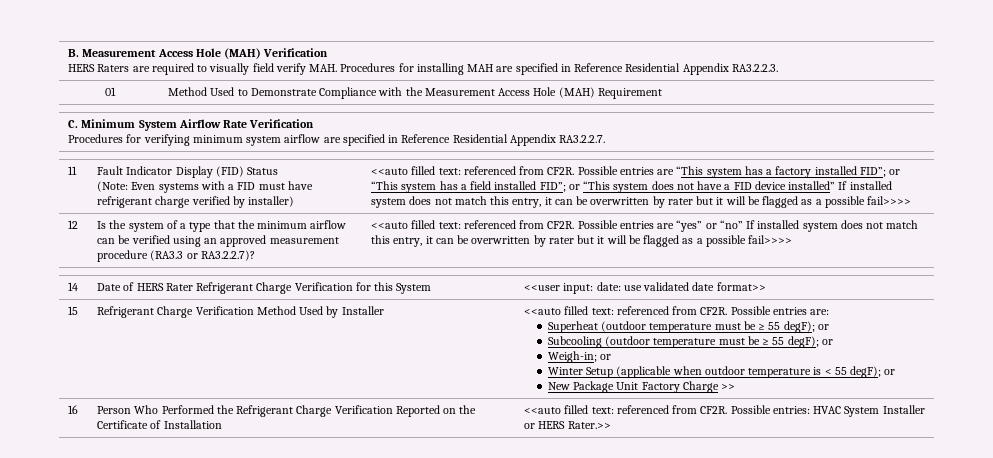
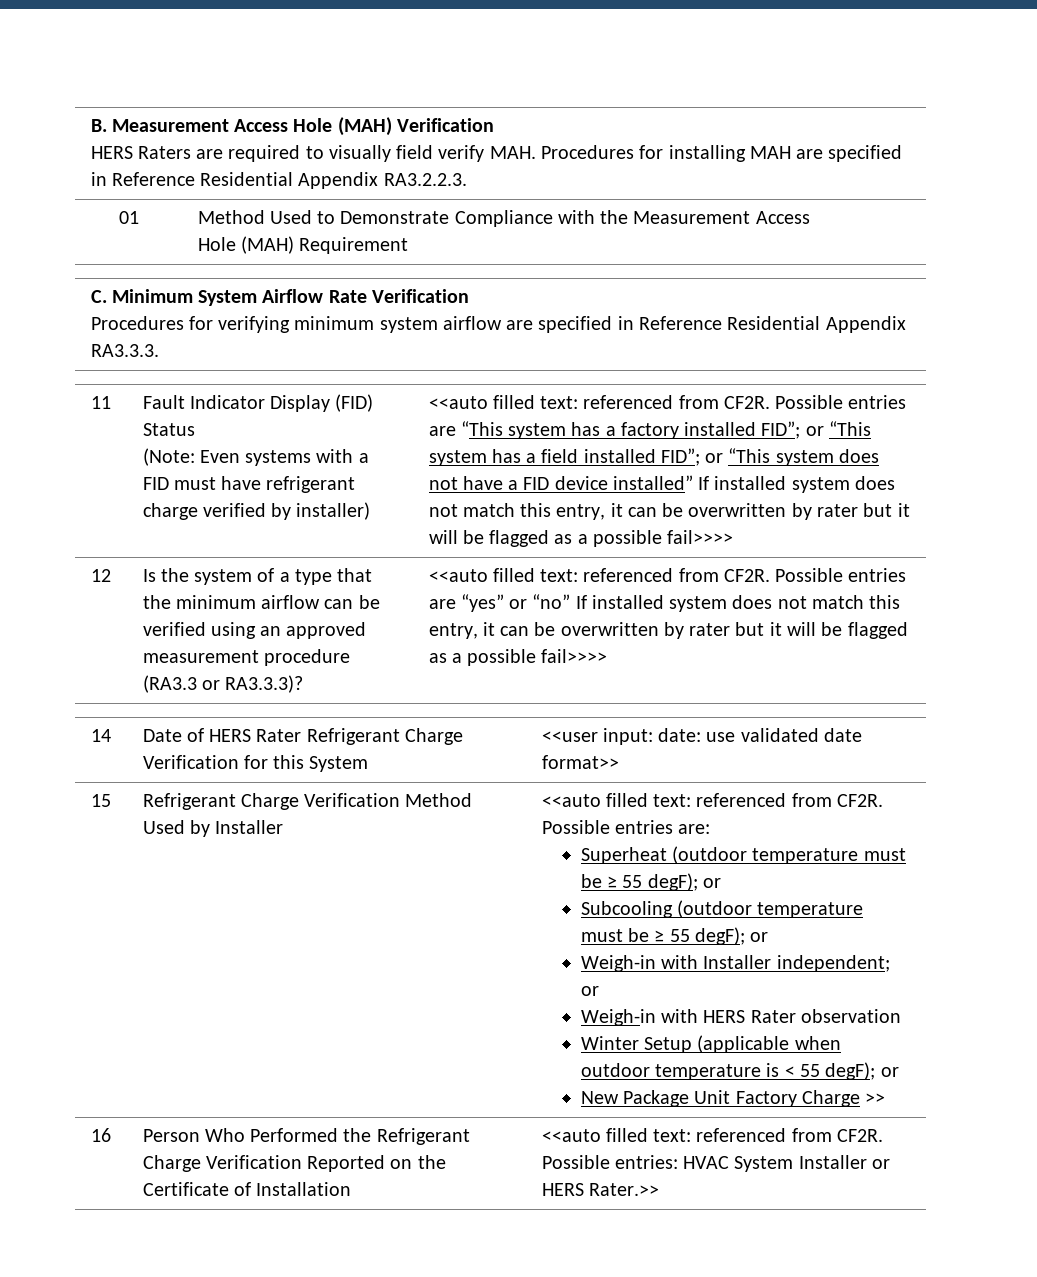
[559,135,606,143] RA3.2.2.7. -> [90,344,159,357] RA3.3.3.
[200,250,255,261] RA3.2.2.7)? -> [225,675,304,693] RA3.3.3)?
[547,351,612,363] Weigh-in; or -> [580,955,890,972] [580,986,599,996] [580,1009,901,1026] Weigh-in with Installer independent; or // Weigh-in with HERS Rater observation

